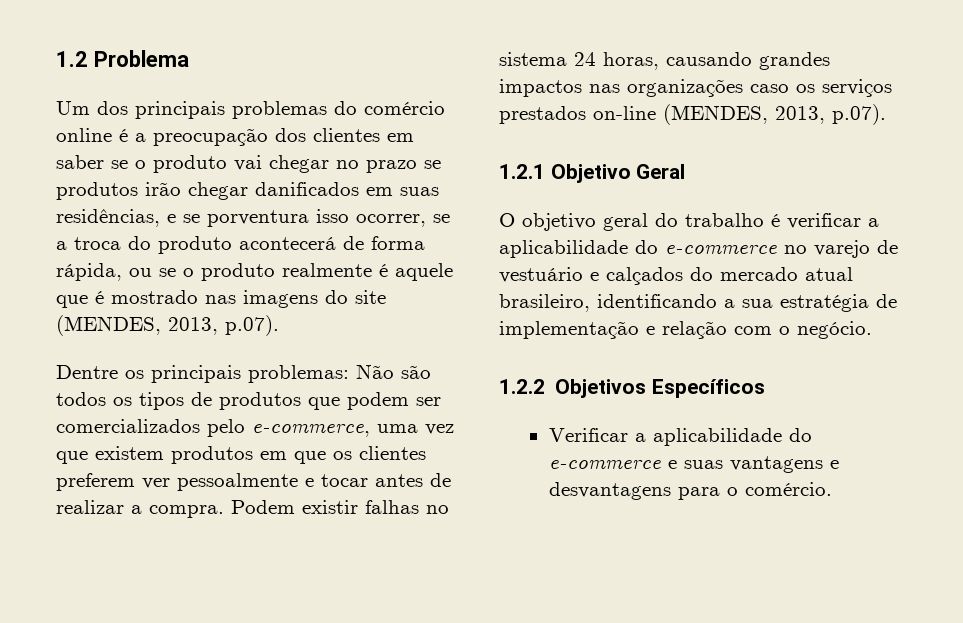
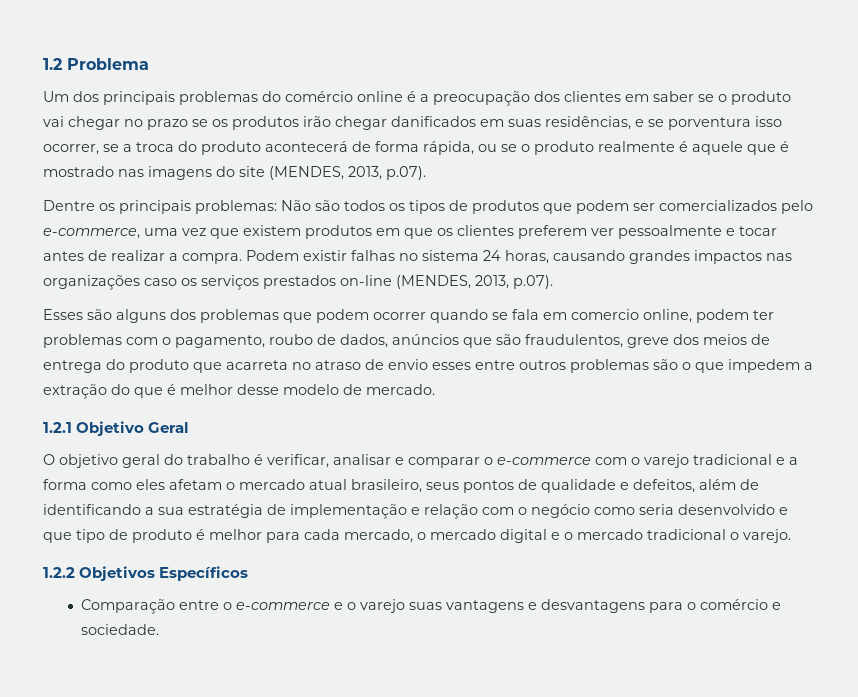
(441, 164) none -> [212,119,228,127] os
(886, 114) none -> [43,309,774,323] [43,334,770,348] [43,359,813,373] [43,384,435,399] // Esses são alguns dos problemas que podem ocorrer quando se fala em comercio online, podem ter problemas com o pagamento, roubo de dados, anúncios que são fraudulentos, greve dos meios de entrega do produto que acarreta no atraso de envio esses entre outros problemas são o que impedem a extração do que é melhor desse modelo de mercado.
[787,213,879,229] [499,240,898,258] [499,267,853,285] [499,294,590,312] verificar a aplicabilidade do e-commerce no varejo de vestuário e calçados do mercado atual brasileiro, -> [267,454,798,468] [43,479,759,493] verificar, analisar e comparar o e-commerce com o varejo tradicional e a forma como eles afetam o mercado atual brasileiro, seus pontos de qualidade e defeitos, além de
[797,321,872,339] [499,379,765,398] [548,428,812,446] [548,460,677,469] negócio. // 1.2.2 Objetivos Específicos // Verificar a aplicabilidade do e-commerce e -> [531,504,788,518] [43,529,791,543] [43,566,249,581] [80,599,405,614] negócio como seria desenvolvido e que tipo de produto é melhor para cada mercado, o mercado digital e o mercado tradicional o varejo. // 1.2.2 Objetivos Específicos // Comparação entre o e-commerce e o varejo
[744,482,832,496] comércio. -> [699,599,781,610] [80,624,159,635] comércio e sociedade.

